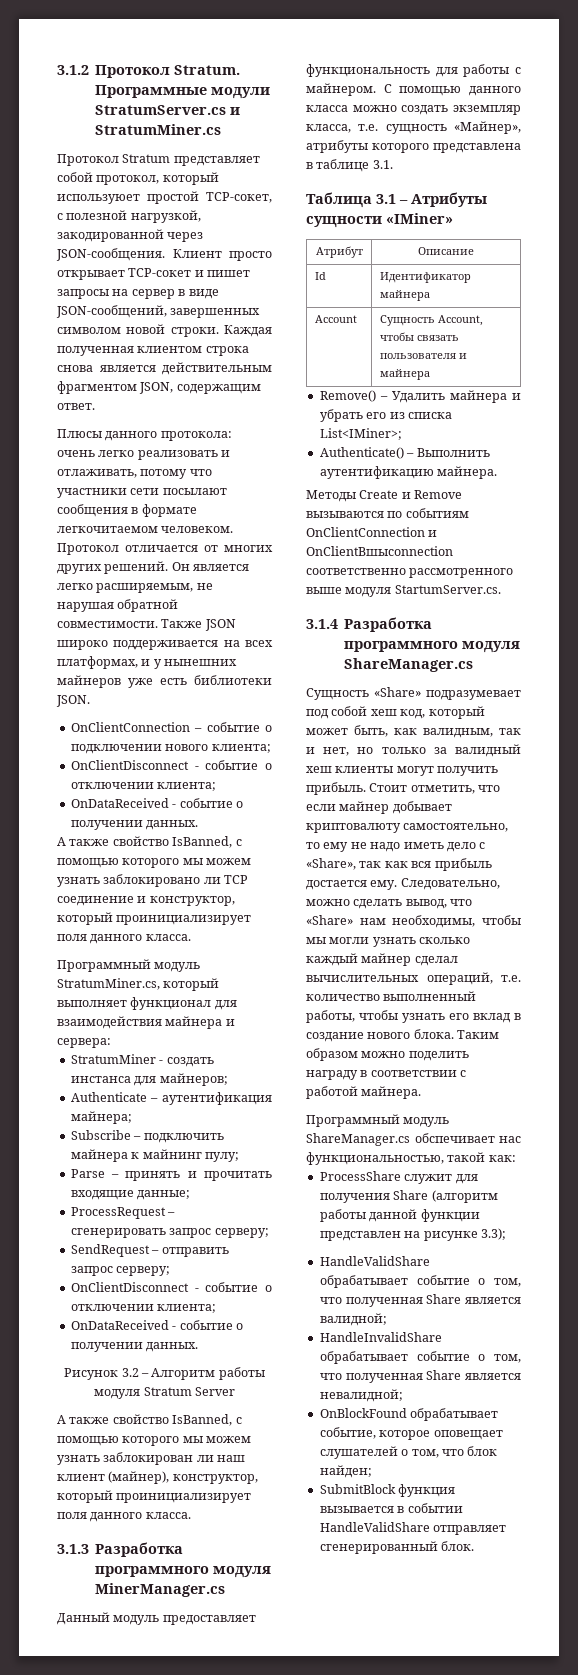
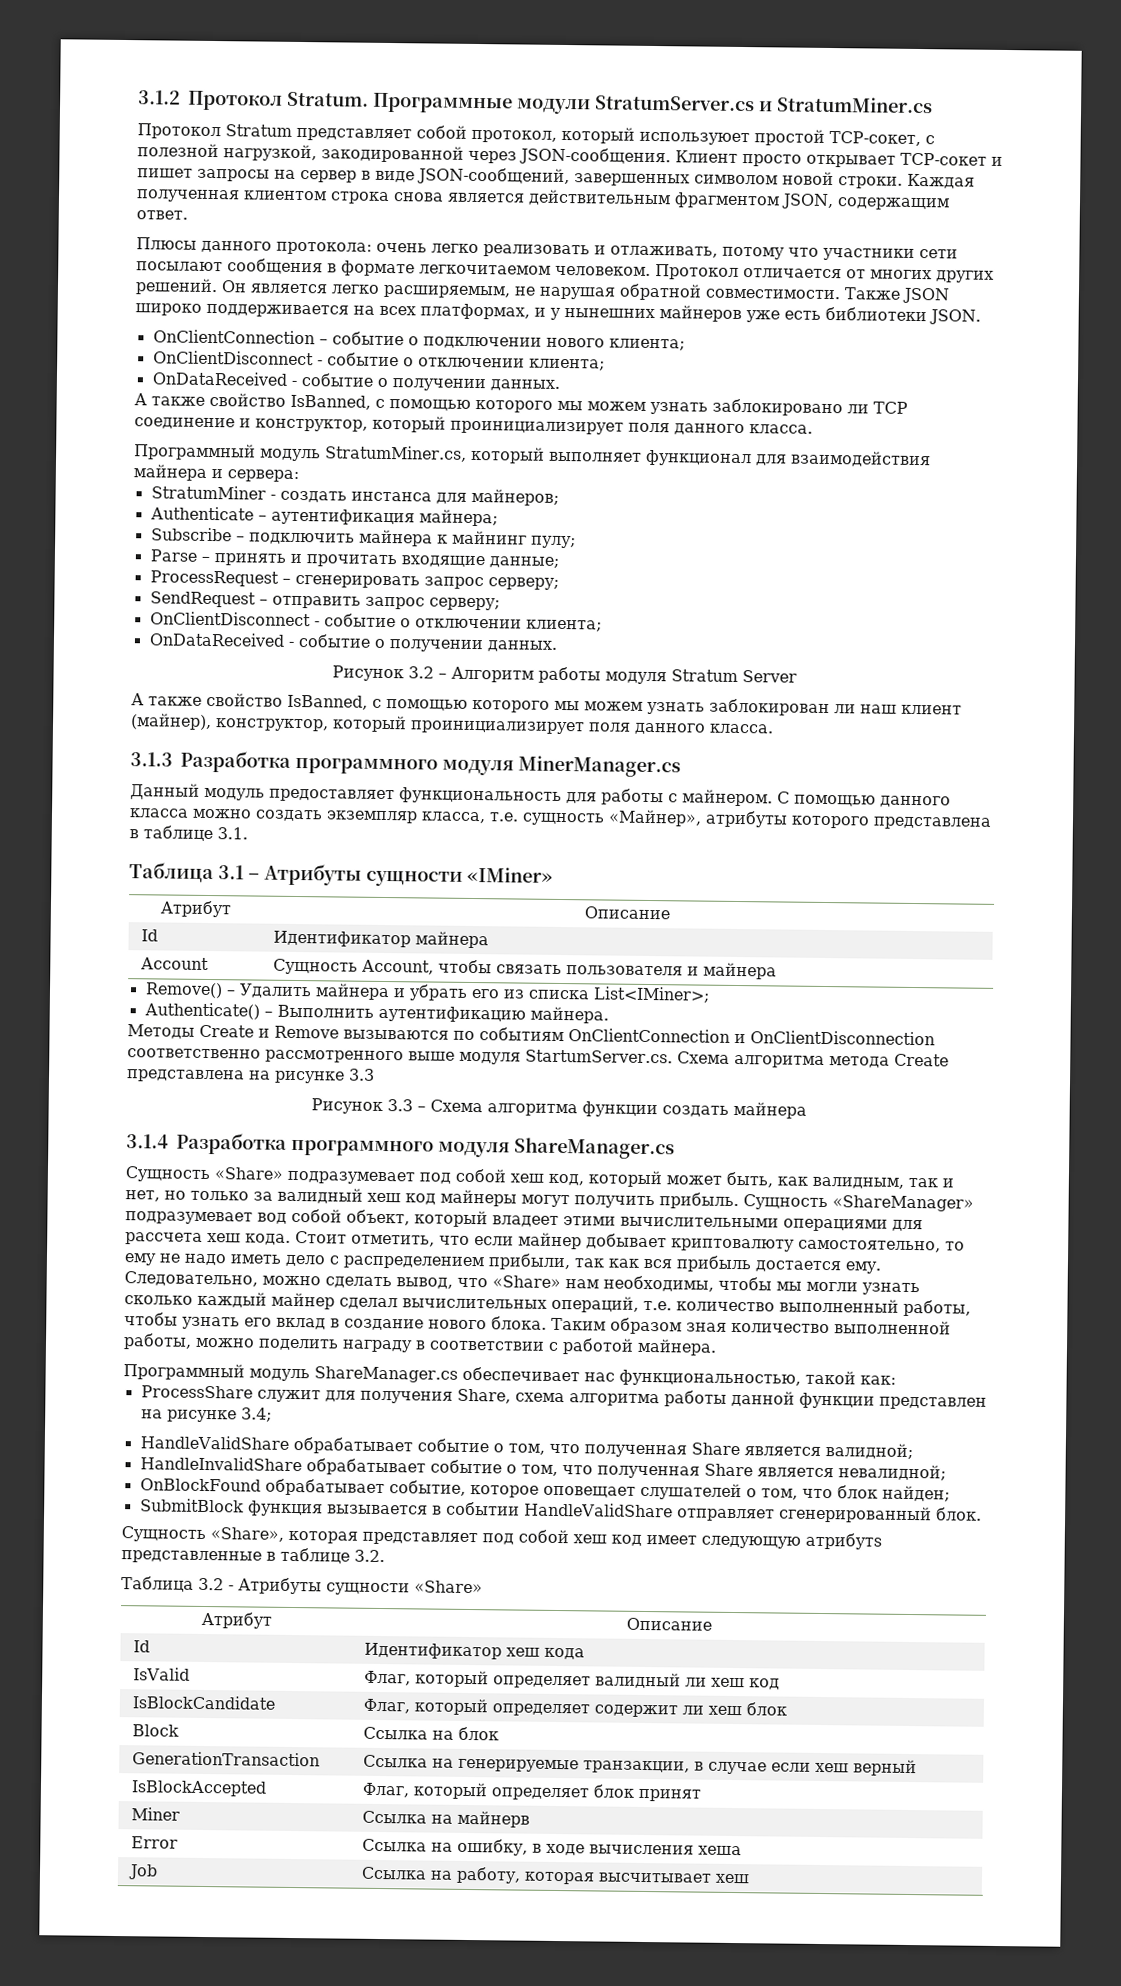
[306,546,453,556] OnClientВшысonnection -> [750,1030,935,1046] OnClientDisсonnection
(501, 589) none -> [676,1051,949,1068] [126,1068,375,1084] [311,1098,807,1119] Схема алгоритма метода Create представлена на рисунке 3.3 // Рисунок 3.3 – Схема алгоритма функции создать майнера
[335,766,394,773] клиенты -> [405,1189,517,1207] код майнеры
(366, 788) none -> [743,1194,974,1212] [125,1208,923,1232] [125,1232,291,1245] Сущность «ShareManager» подразумевает вод собой объект, который владеет этими вычислительными операциями для рассчета хеш кода.
[306,858,356,870] «Share», -> [343,1253,571,1271] распределением прибыли,
(358, 1054) none -> [686,1320,951,1335] [123,1333,192,1350] зная количество выполненной работы,
[414,1133,495,1143] обспечивает -> [461,1366,580,1382] обеспечивает
[393,1190,498,1203] Share (алгоритм -> [456,1388,660,1407] Share, схема алгоритма
[480,1228,506,1240] 3.3); -> [240,1407,272,1422] 3.4;
(475, 1546) none -> [121,1526,882,1550] [121,1547,385,1564] [121,1576,483,1596] [201,1611,272,1629] [625,1617,712,1631] [132,1640,150,1653] [363,1642,585,1660] [132,1667,190,1681] [363,1670,780,1690] [131,1695,275,1710] [362,1698,787,1718] [131,1724,179,1737] [362,1726,499,1741] [131,1751,320,1767] [362,1754,917,1777] [130,1780,267,1797] [361,1782,701,1802] [130,1807,180,1821] [361,1810,530,1828] [130,1836,178,1849] [361,1838,742,1856] [127,1864,158,1880] [360,1866,750,1885] // Сущность «Share», которая представляет под собой хеш код имеет следующую атрибутs представленные в таблице 3.2. // Таблица 3.2 - Атрибуты сущности «Share» // Атрибут | Описание // Id | Идентификатор хеш кода // IsValid | Флаг, который определяет валидный ли хеш код // IsBlockCandidate | Флаг, который определяет содержит ли хеш блок // Block | Ссылка на блок // GenerationTransaction | Ссылка на генерируемые транзакции, в случае если хеш верный // IsBlockAccepted | Флаг, который определяет блок принят // Miner | Ссылка на майнерв // Error | Ссылка на ошибку, в ходе вычисления хеша // Job | Ссылка на работу, которая высчитывает хеш

